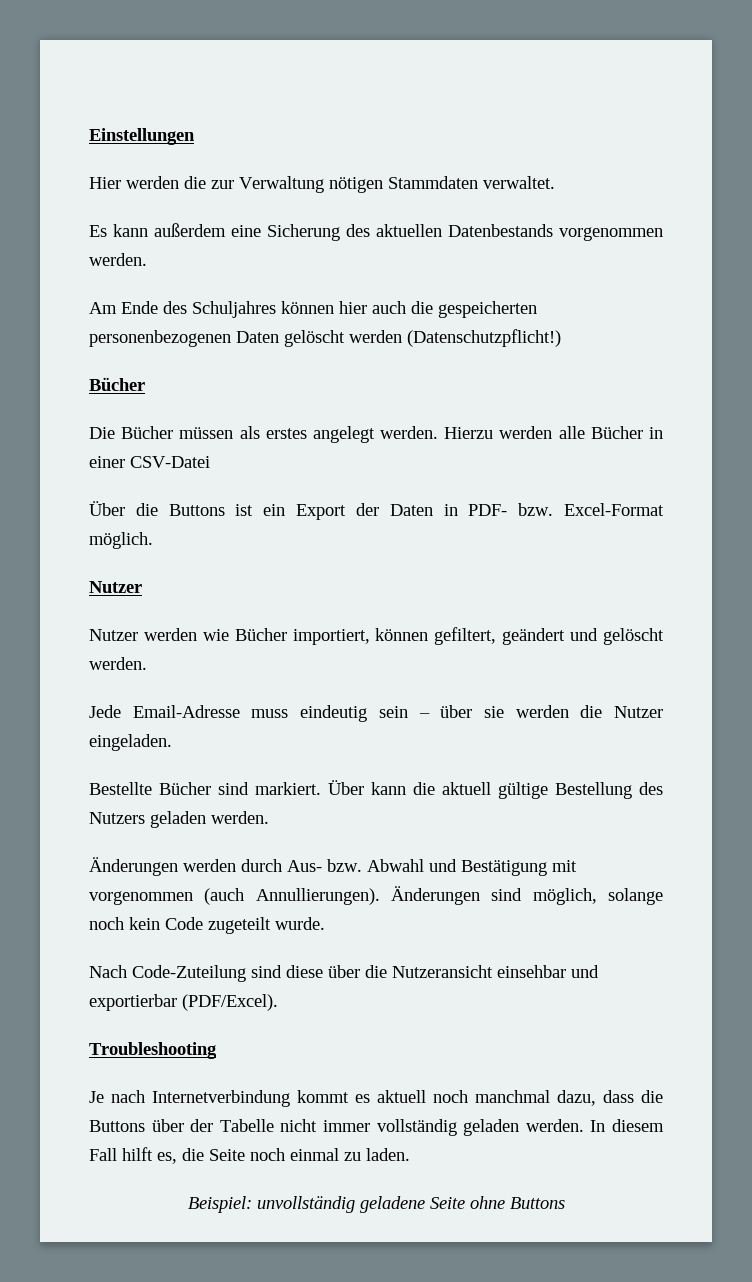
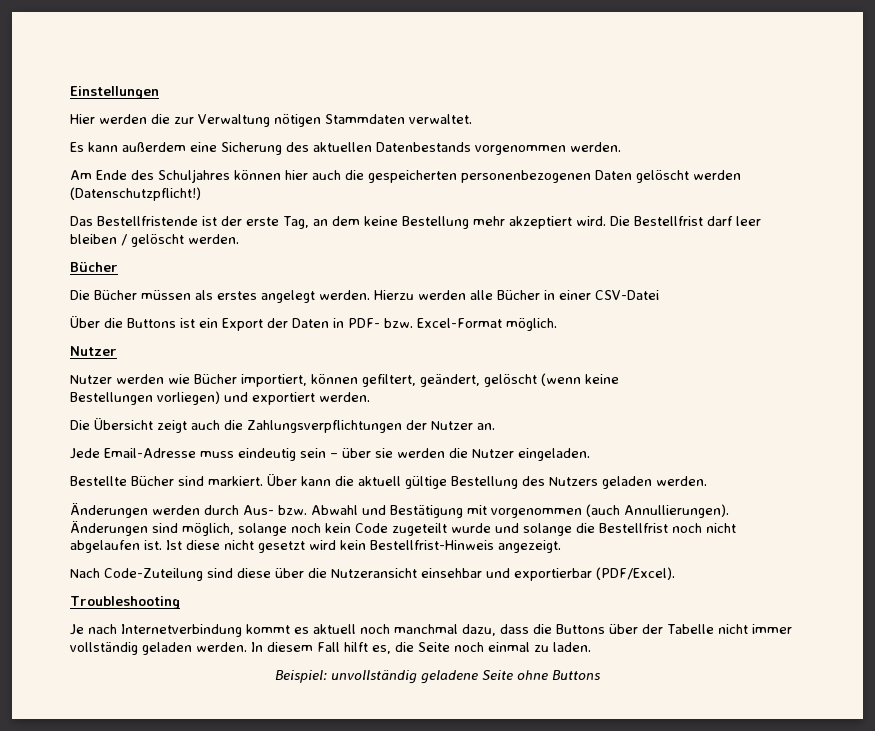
(561, 338) none -> [70,216,761,229] [70,233,239,247] // Das Bestellfristende ist der erste Tag, an dem keine Bestellung mehr akzeptiert wird. Die Bestellfrist darf leer bleiben / gelöscht werden.
[502,628,665,645] [89,657,147,670] geändert und gelöscht werden. -> [420,373,619,387] [70,391,370,405] [70,418,495,433] geändert, gelöscht (wenn keine // Bestellungen vorliegen) und exportiert werden. // Die Übersicht zeigt auch die Zahlungsverpflichtungen der Nutzer an.
[275,917,325,930] wurde. -> [451,523,736,536] [70,540,561,553] wurde und solange die Bestellfrist noch nicht abgelaufen ist. Ist diese nicht gesetzt wird kein Bestellfrist-Hinweis angezeigt.

